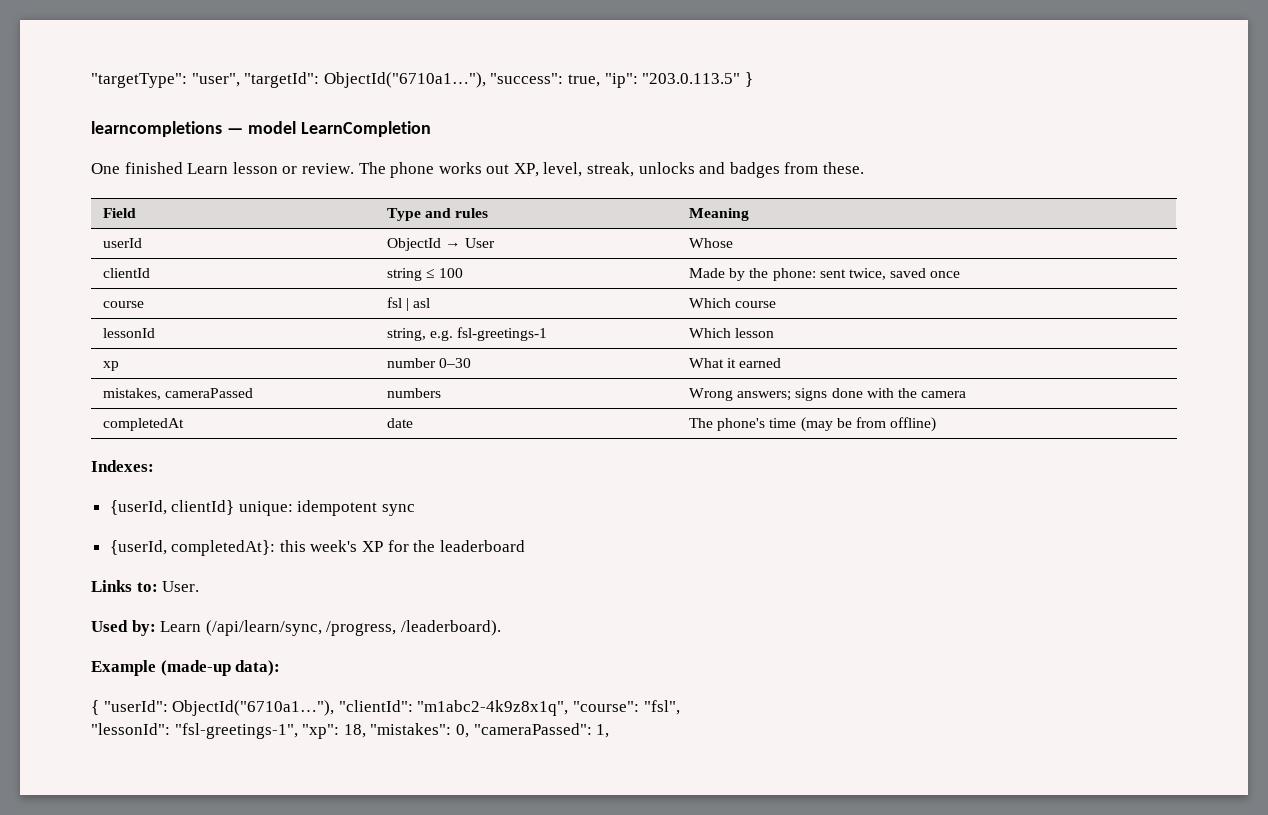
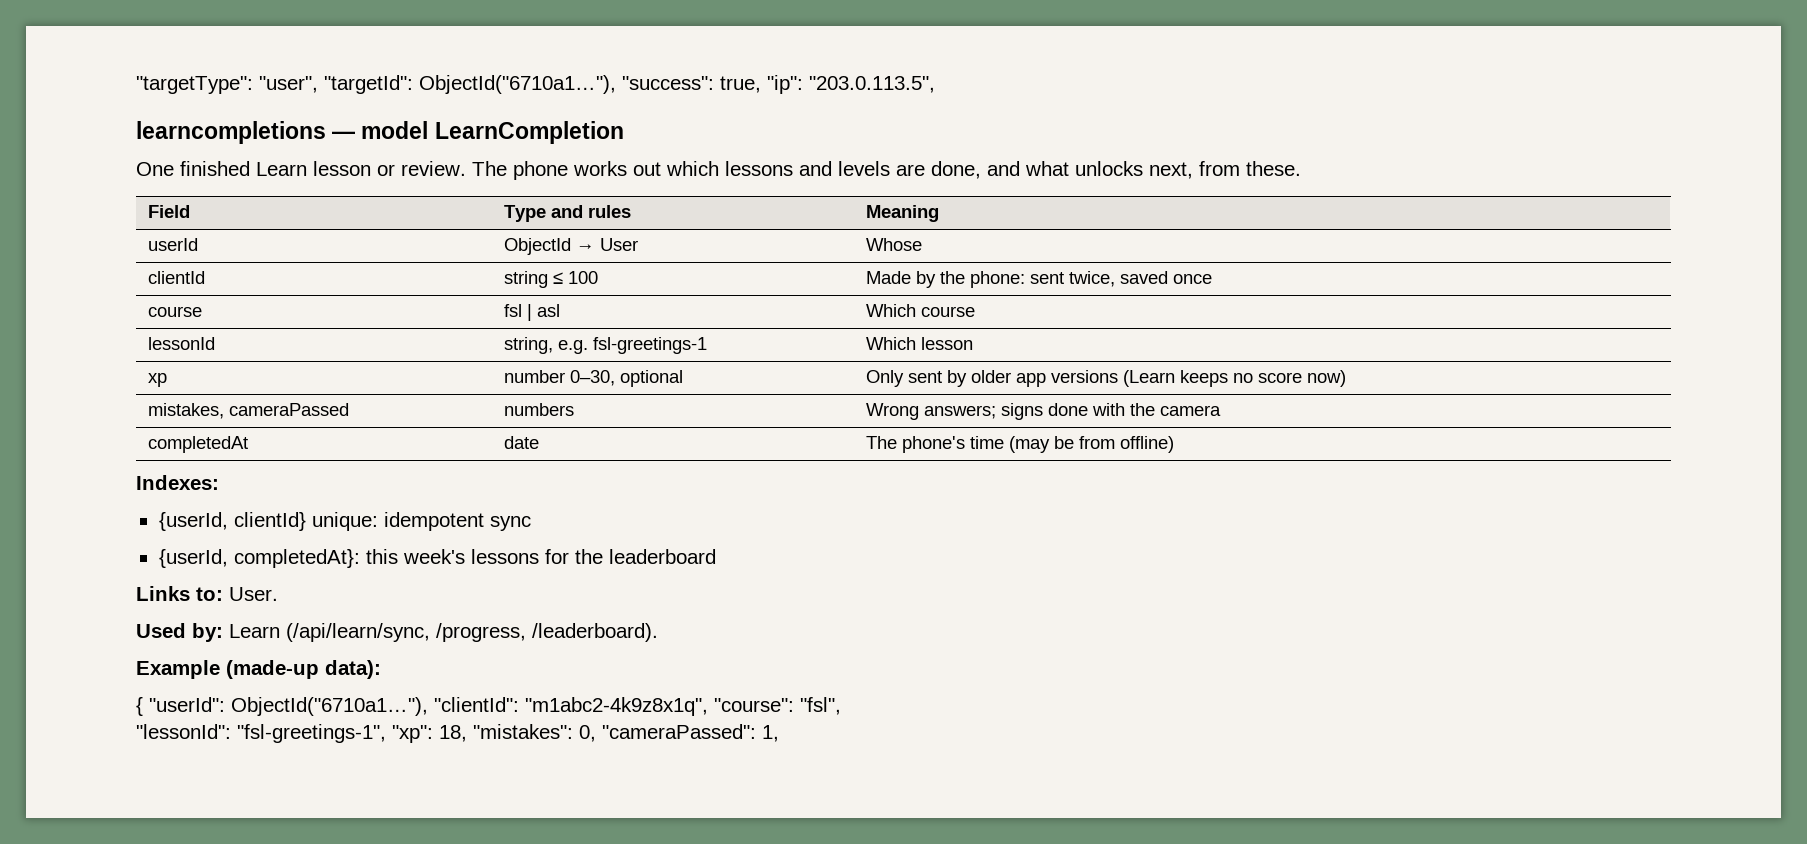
[642,72,753,87] "203.0.113.5" } -> [809,76,935,93] "203.0.113.5",
[513,162,780,178] XP, level, streak, unlocks and badges -> [666,161,1193,179] which lessons and levels are done, and what unlocks next,
[439,358,472,368] [689,358,782,368] 0–30 | What it earned -> [569,370,683,387] [865,370,1346,387] 0–30, optional | Only sent by older app versions (Learn keeps no score now)
[362,541,384,552] XP -> [470,549,539,564] lessons

